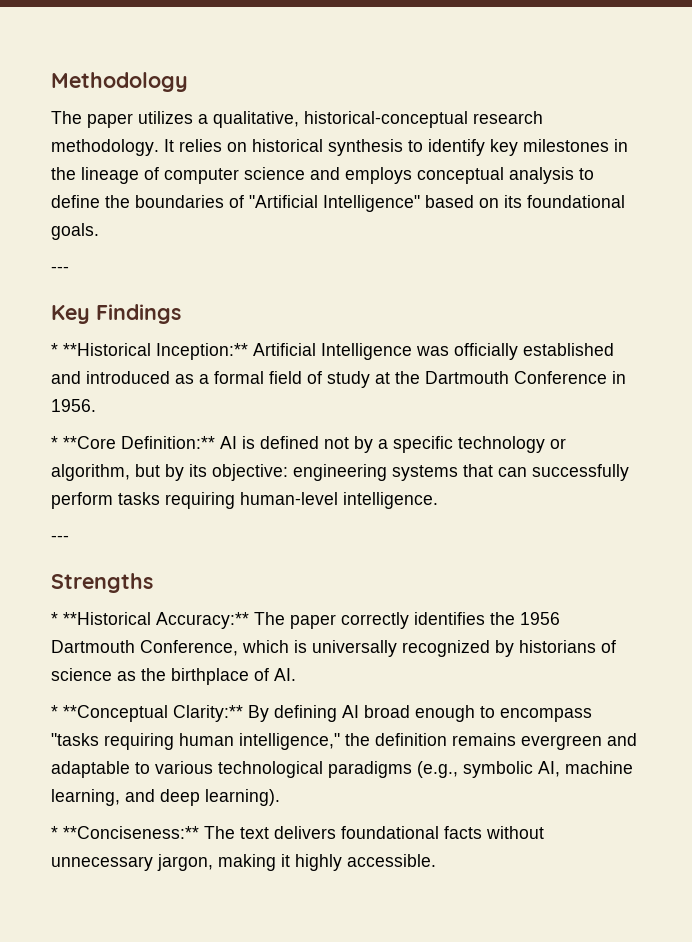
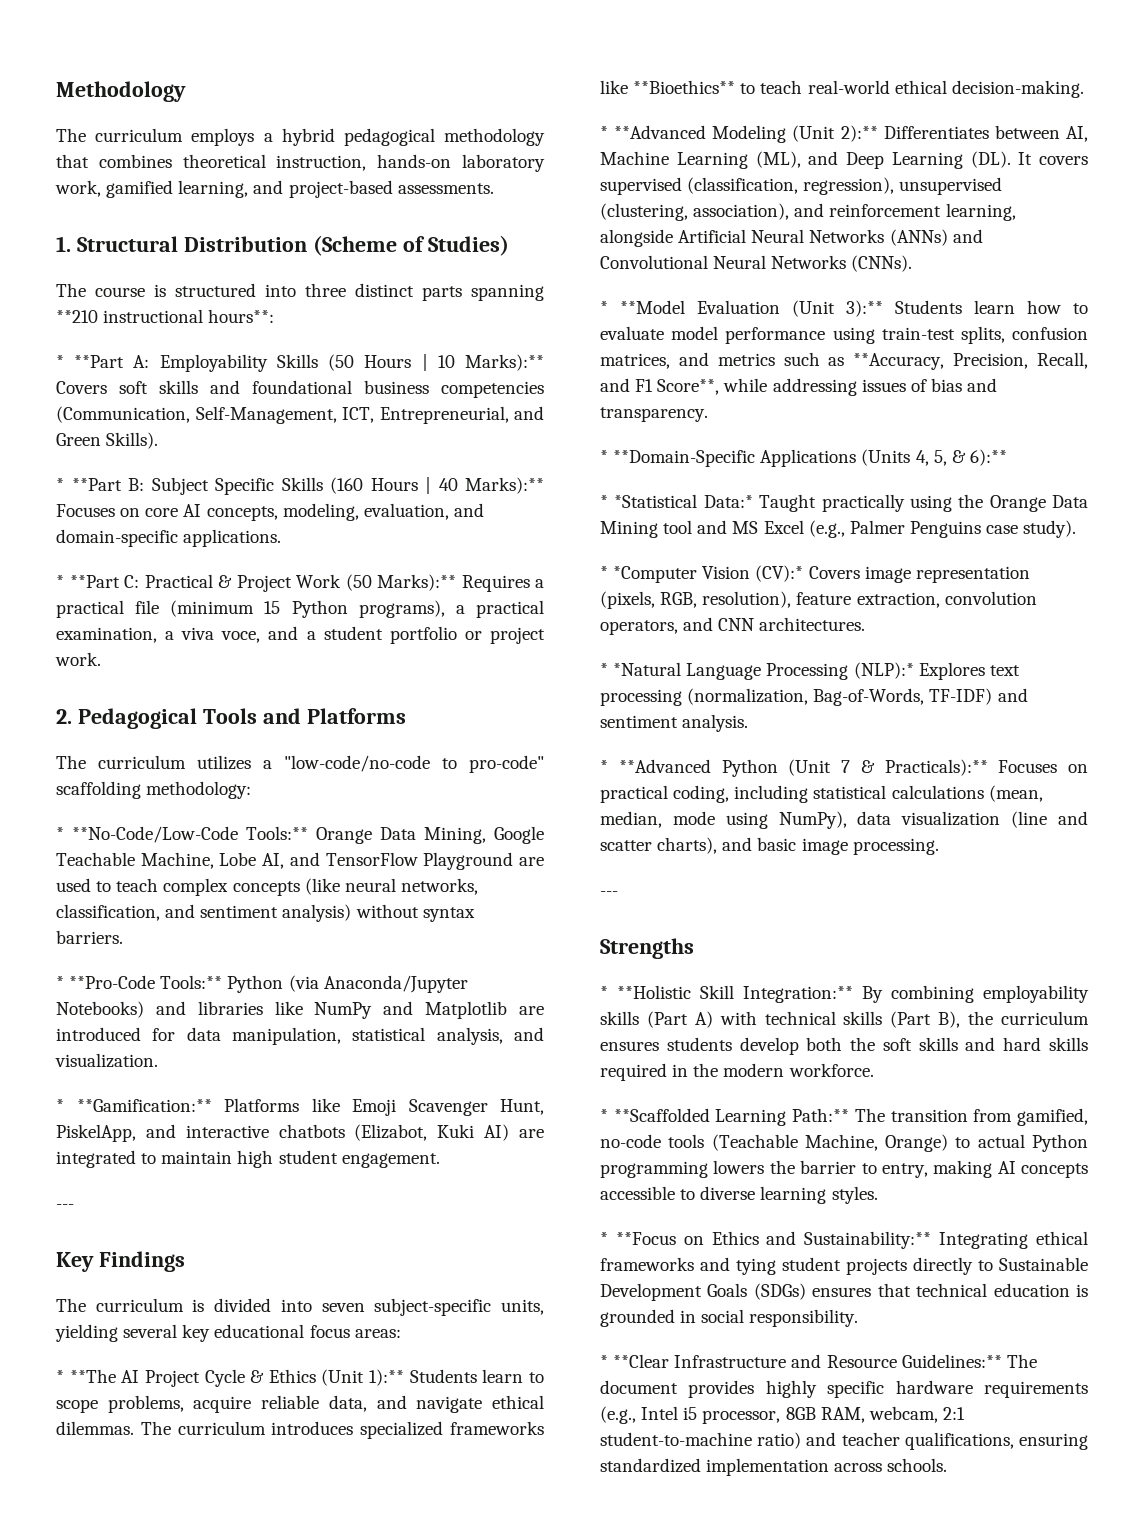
[87,111,543,128] [51,139,628,156] [51,167,594,184] [51,195,625,212] [51,223,99,240] [51,266,69,273] [51,304,181,324] [51,343,614,360] [51,371,626,388] [51,399,96,412] [51,436,566,453] [51,464,629,481] [51,492,438,509] [51,535,69,542] [51,573,153,593] [51,612,560,629] [51,640,616,657] [51,668,296,685] [51,705,592,722] [51,733,637,750] [51,761,633,778] [51,789,280,806] [51,826,544,839] [51,854,436,871] paper utilizes a qualitative, historical-conceptual research methodology. It relies on historical synthesis to identify key milestones in the lineage of computer science and employs conceptual analysis to define the boundaries of "Artificial Intelligence" based on its foundational goals. // --- // Key Findings // * **Historical Inception:** Artificial Intelligence was officially established and introduced as a formal field of study at the Dartmouth Conference in 1956. // * **Core Definition:** AI is defined not by a specific technology or algorithm, but by its objective: engineering systems that can successfully perform tasks requiring human-level intelligence. // --- // Strengths // * **Historical Accuracy:** The paper correctly identifies the 1956 Dartmouth Conference, which is universally recognized by historians of science as the birthplace of AI. // * **Conceptual Clarity:** By defining AI broad enough to encompass "tasks requiring human intelligence," the definition remains evergreen and adaptable to various technological paradigms (e.g., symbolic AI, machine learning, and deep learning). // * **Conciseness:** The text delivers foundational facts without unnecessary jargon, making it highly accessible. -> [95,128,545,146] [56,154,545,172] [55,180,494,198] [56,235,509,256] [56,283,544,301] [56,309,275,323] [56,354,544,372] [56,380,544,398] [56,406,544,424] [56,432,159,449] [56,477,544,495] [56,503,484,521] [56,529,282,547] [56,574,544,592] [56,600,544,618] [56,626,545,644] [55,652,101,666] [56,708,406,729] [56,755,544,773] [56,781,252,799] [56,826,544,844] [56,852,544,870] [56,878,478,896] [56,904,475,922] [56,930,123,944] [56,975,468,993] [56,1001,544,1019] [56,1027,544,1045] [55,1053,158,1068] [56,1098,544,1116] [56,1124,545,1142] [56,1150,440,1168] [56,1204,74,1209] [56,1251,185,1272] [56,1298,544,1316] [55,1324,401,1342] [56,1369,544,1387] [56,1395,544,1413] [56,1421,544,1439] [600,80,1084,98] [600,125,1088,143] [600,151,1088,169] [600,177,1003,195] [600,203,1016,221] [600,229,983,247] [600,255,913,272] [600,300,1088,317] [600,326,1088,344] [600,352,1088,370] [600,378,998,396] [600,407,708,422] [600,449,1007,467] [600,494,1088,512] [600,520,1077,538] [600,565,1030,583] [600,591,1037,609] [600,617,866,635] [600,662,1020,680] [600,688,1028,706] [600,714,749,732] [600,759,1088,777] [600,785,1043,803] [600,811,1088,829] [600,837,939,855] [600,891,618,896] [600,938,694,959] [600,985,1089,1003] [600,1011,1089,1028] [600,1037,1088,1055] [600,1063,874,1081] [600,1108,1088,1126] [600,1134,1088,1152] [600,1160,1088,1178] [600,1186,878,1204] [600,1231,1088,1249] [600,1257,1088,1275] [600,1283,1088,1301] [600,1309,859,1327] [600,1354,1037,1368] [600,1380,1088,1398] [600,1406,965,1424] [600,1432,1088,1450] [600,1458,948,1476] curriculum employs a hybrid pedagogical methodology that combines theoretical instruction, hands-on laboratory work, gamified learning, and project-based assessments. // 1. Structural Distribution (Scheme of Studies) // The course is structured into three distinct parts spanning **210 instructional hours**: // * **Part A: Employability Skills (50 Hours | 10 Marks):** Covers soft skills and foundational business competencies (Communication, Self-Management, ICT, Entrepreneurial, and Green Skills). // * **Part B: Subject Specific Skills (160 Hours | 40 Marks):** Focuses on core AI concepts, modeling, evaluation, and domain-specific applications. // * **Part C: Practical & Project Work (50 Marks):** Requires a practical file (minimum 15 Python programs), a practical examination, a viva voce, and a student portfolio or project work. // 2. Pedagogical Tools and Platforms // The curriculum utilizes a "low-code/no-code to pro-code" scaffolding methodology: // * **No-Code/Low-Code Tools:** Orange Data Mining, Google Teachable Machine, Lobe AI, and TensorFlow Playground are used to teach complex concepts (like neural networks, classification, and sentiment analysis) without syntax barriers. // * **Pro-Code Tools:** Python (via Anaconda/Jupyter Notebooks) and libraries like NumPy and Matplotlib are introduced for data manipulation, statistical analysis, and visualization. // * **Gamification:** Platforms like Emoji Scavenger Hunt, PiskelApp, and interactive chatbots (Elizabot, Kuki AI) are integrated to maintain high student engagement. // --- // Key Findings // The curriculum is divided into seven subject-specific units, yielding several key educational focus areas: // * **The AI Project Cycle & Ethics (Unit 1):** Students learn to scope problems, acquire reliable data, and navigate ethical dilemmas. The curriculum introduces specialized frameworks like **Bioethics** to teach real-world ethical decision-making. // * **Advanced Modeling (Unit 2):** Differentiates between AI, Machine Learning (ML), and Deep Learning (DL). It covers supervised (classification, regression), unsupervised (clustering, association), and reinforcement learning, alongside Artificial Neural Networks (ANNs) and Convolutional Neural Networks (CNNs). // * **Model Evaluation (Unit 3):** Students learn how to evaluate model performance using train-test splits, confusion matrices, and metrics such as **Accuracy, Precision, Recall, and F1 Score**, while addressing issues of bias and transparency. // * **Domain-Specific Applications (Units 4, 5, & 6):** // * *Statistical Data:* Taught practically using the Orange Data Mining tool and MS Excel (e.g., Palmer Penguins case study). // * *Computer Vision (CV):* Covers image representation (pixels, RGB, resolution), feature extraction, convolution operators, and CNN architectures. // * *Natural Language Processing (NLP):* Explores text processing (normalization, Bag-of-Words, TF-IDF) and sentiment analysis. // * **Advanced Python (Unit 7 & Practicals):** Focuses on practical coding, including statistical calculations (mean, median, mode using NumPy), data visualization (line and scatter charts), and basic image processing. // --- // Strengths // * **Holistic Skill Integration:** By combining employability skills (Part A) with technical skills (Part B), the curriculum ensures students develop both the soft skills and hard skills required in the modern workforce. // * **Scaffolded Learning Path:** The transition from gamified, no-code tools (Teachable Machine, Orange) to actual Python programming lowers the barrier to entry, making AI concepts accessible to diverse learning styles. // * **Focus on Ethics and Sustainability:** Integrating ethical frameworks and tying student projects directly to Sustainable Development Goals (SDGs) ensures that technical education is grounded in social responsibility. // * **Clear Infrastructure and Resource Guidelines:** The document provides highly specific hardware requirements (e.g., Intel i5 processor, 8GB RAM, webcam, 2:1 student-to-machine ratio) and teacher qualifications, ensuring standardized implementation across schools.

